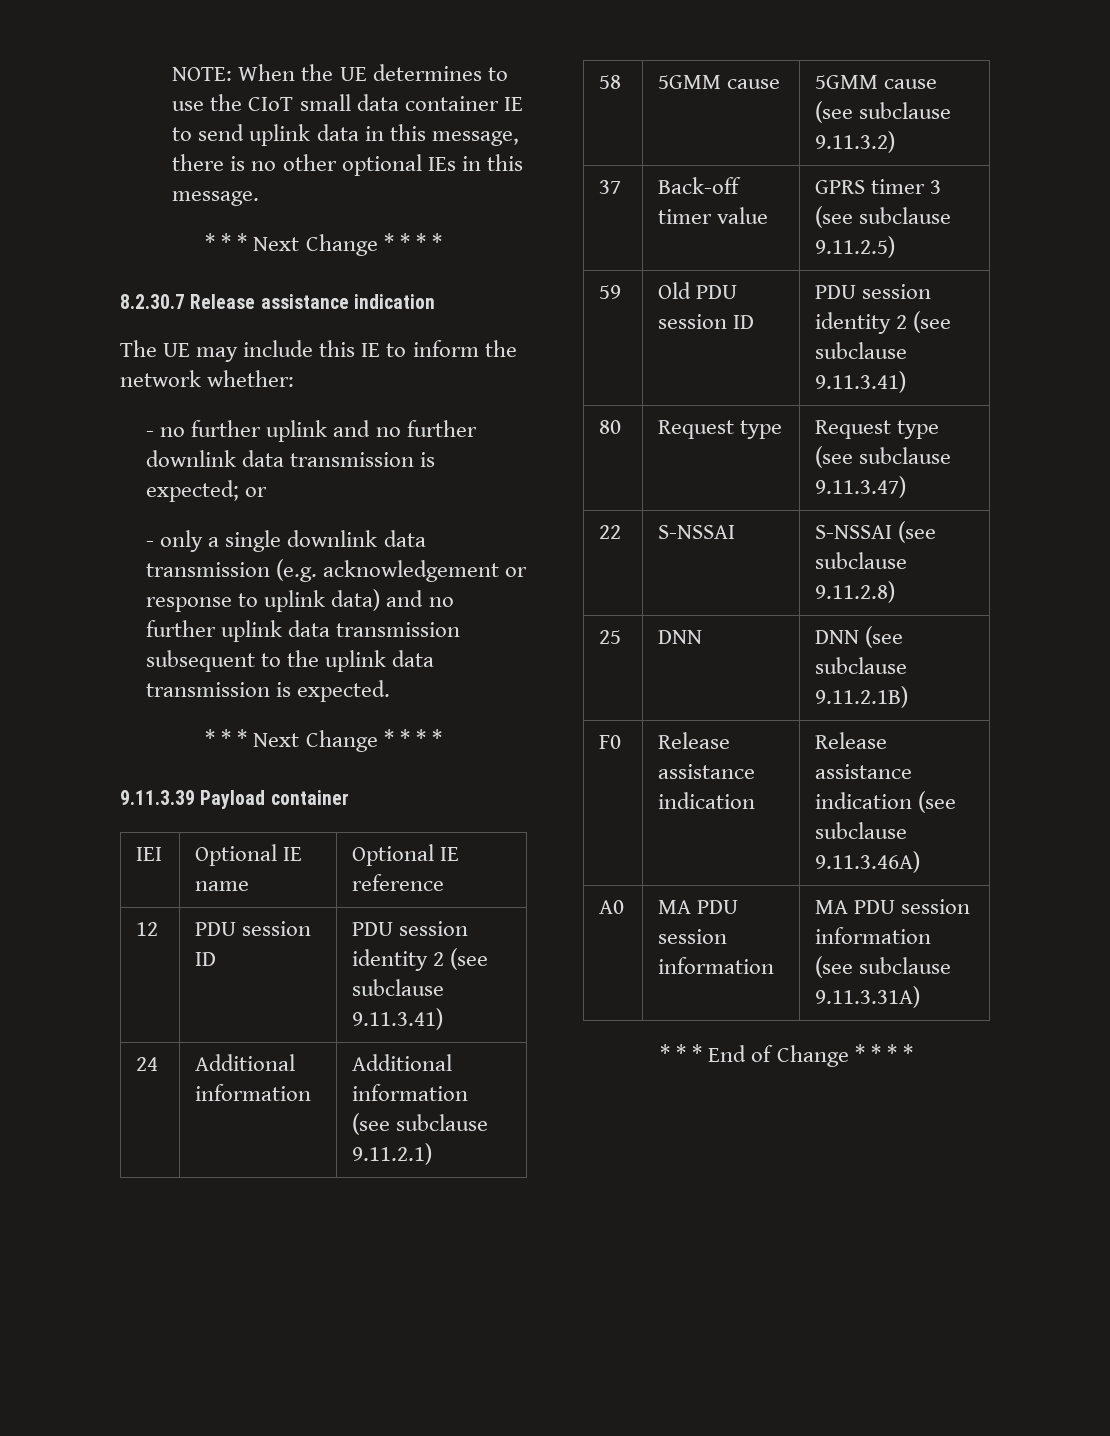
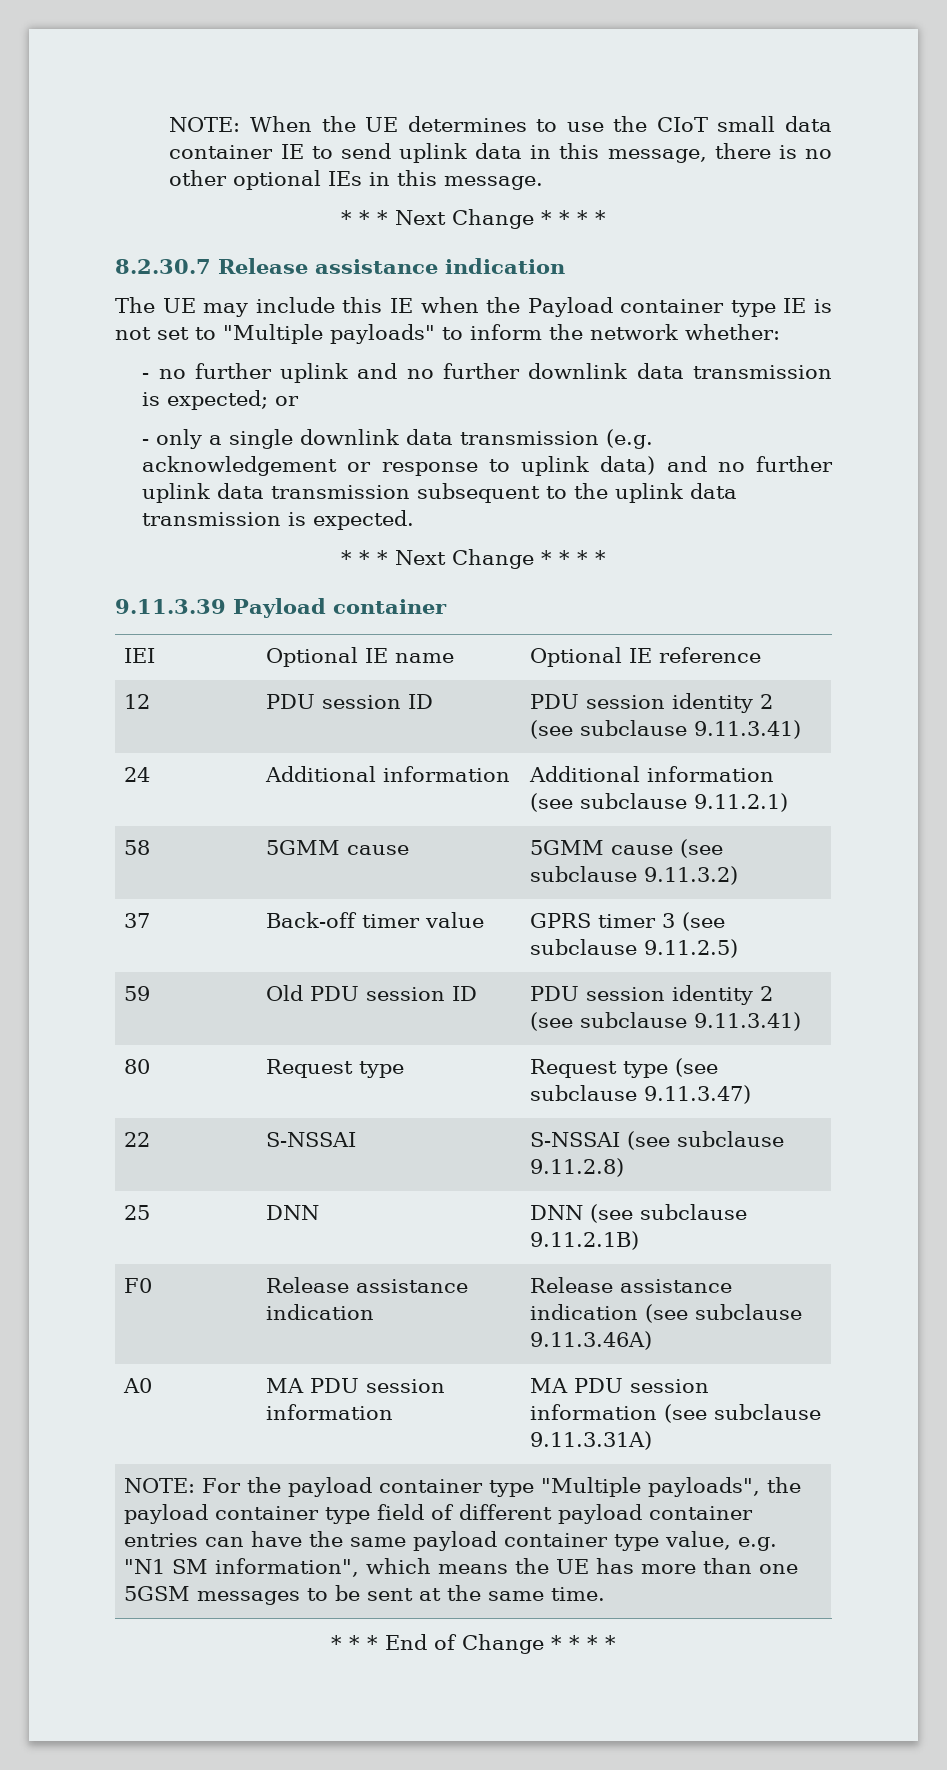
(381, 350) none -> [420,297,832,317] [115,324,435,344] when the Payload container type IE is not set to "Multiple payloads"
(921, 997) none -> [124,1477,802,1497] [124,1504,754,1524] [124,1531,778,1551] [124,1558,799,1577] [124,1585,606,1605] // NOTE: For the payload container type "Multiple payloads", the payload container type field of different payload container entries can have the same payload container type value, e.g. "N1 SM information", which means the UE has more than one 5GSM messages to be sent at the same time.

